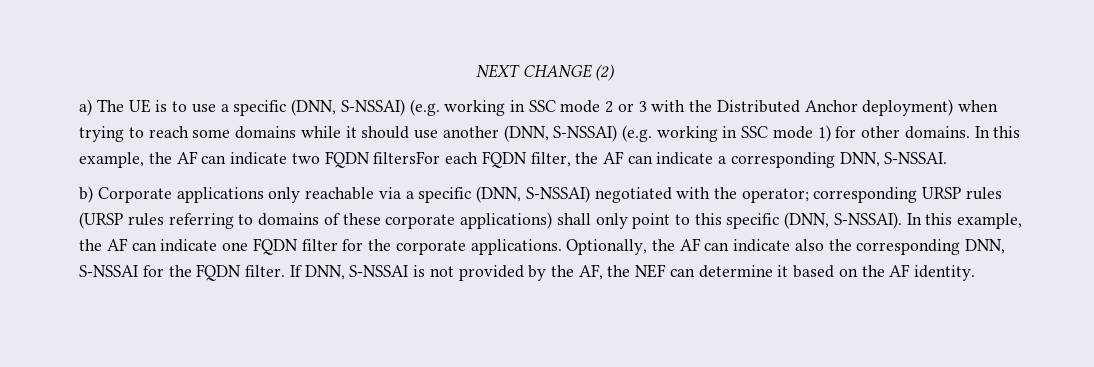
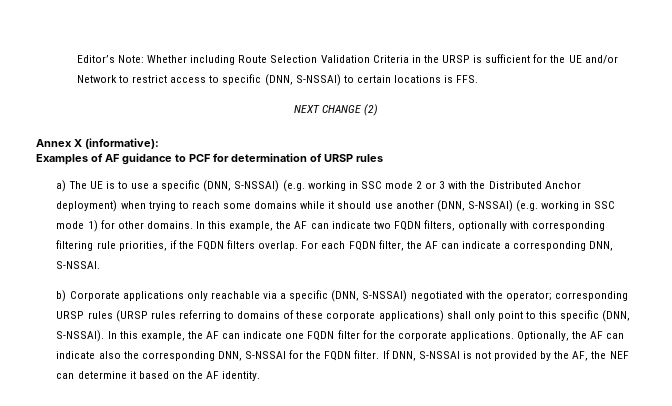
[475,64,615,81] NEXT CHANGE (2) -> [76,54,618,65] [76,74,479,86] [293,104,379,116] [36,138,159,149] [36,153,383,165] Editor’s Note: Whether including Route Selection Validation Criteria in the URSP is sufficient for the UE and/or Network to restrict access to specific (DNN, S-NSSAI) to certain locations is FFS. // NEXT CHANGE (2) // Annex X (informative): // Examples of AF guidance to PCF for determination of URSP rules
[373,151,441,164] filtersFor -> [423,220,606,231] [56,240,319,251] filters, optionally with corresponding filtering rule priorities, if the FQDN filters overlap. For

